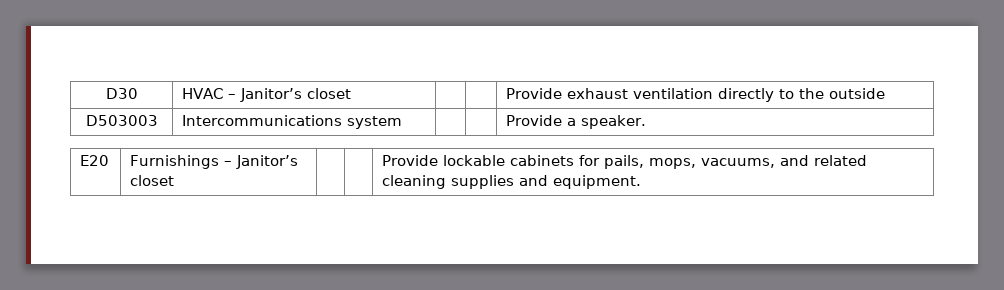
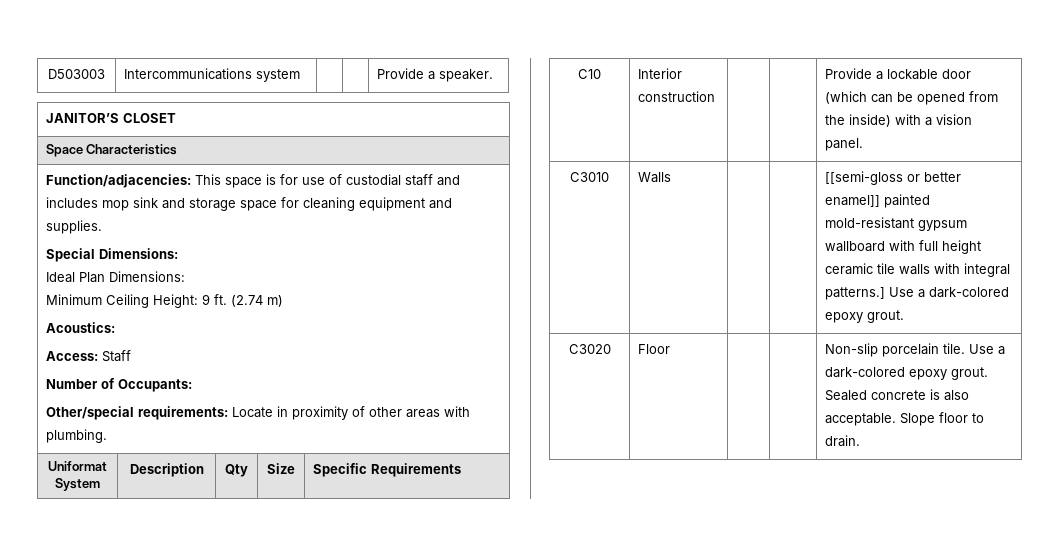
[105,88,138,99] [182,88,352,102] [506,88,886,102] D30 | HVAC – Janitor’s closet | | | Provide exhaust ventilation directly to the outside // -> (48, 74) none
[80,155,110,166] [130,155,299,169] [130,175,175,186] [382,155,868,169] [382,175,642,189] E20 | Furnishings – Janitor’s closet | | | Provide lockable cabinets for pails, mops, vacuums, and related cleaning supplies and equipment. -> [45,113,176,123] [45,144,178,157] [45,174,460,188] [45,197,452,211] [45,220,102,234] [45,248,178,262] [45,271,185,283] [45,294,283,308] [45,322,115,333] [45,350,131,362] [45,378,192,392] [45,406,470,420] [45,429,107,443] [48,461,107,471] [55,478,100,491] [129,463,204,477] [225,464,248,477] [267,463,295,474] [312,463,461,477] [578,69,601,79] [637,68,682,79] [637,91,715,102] [824,68,971,80] [824,91,998,105] [824,114,972,127] [824,138,863,151] [570,172,609,182] [637,172,671,183] [824,171,961,185] [824,194,930,208] [824,217,967,231] [824,240,981,254] [824,263,1010,277] [824,287,1009,300] [824,310,904,323] [568,344,611,354] [637,344,670,354] [824,343,1005,357] [824,367,988,380] [824,389,969,401] [824,412,984,426] [824,435,860,447] JANITOR’S CLOSET // Space Characteristics // Function/adjacencies: This space is for use of custodial staff and includes mop sink and storage space for cleaning equipment and supplies. // Special Dimensions: // Ideal Plan Dimensions: // Minimum Ceiling Height: 9 ft. (2.74 m) // Acoustics: // Access: Staff // Number of Occupants: // Other/special requirements: Locate in proximity of other areas with plumbing. // Uniformat System | Description | Qty | Size | Specific Requirements // C10 | Interior construction | | | Provide a lockable door (which can be opened from the inside) with a vision panel. // C3010 | Walls | | | [[semi-gloss or better enamel]] painted mold-resistant gypsum wallboard with full height ceramic tile walls with integral patterns.] Use a dark-colored epoxy grout. // C3020 | Floor | | | Non-slip porcelain tile. Use a dark-colored epoxy grout. Sealed concrete is also acceptable. Slope floor to drain.

